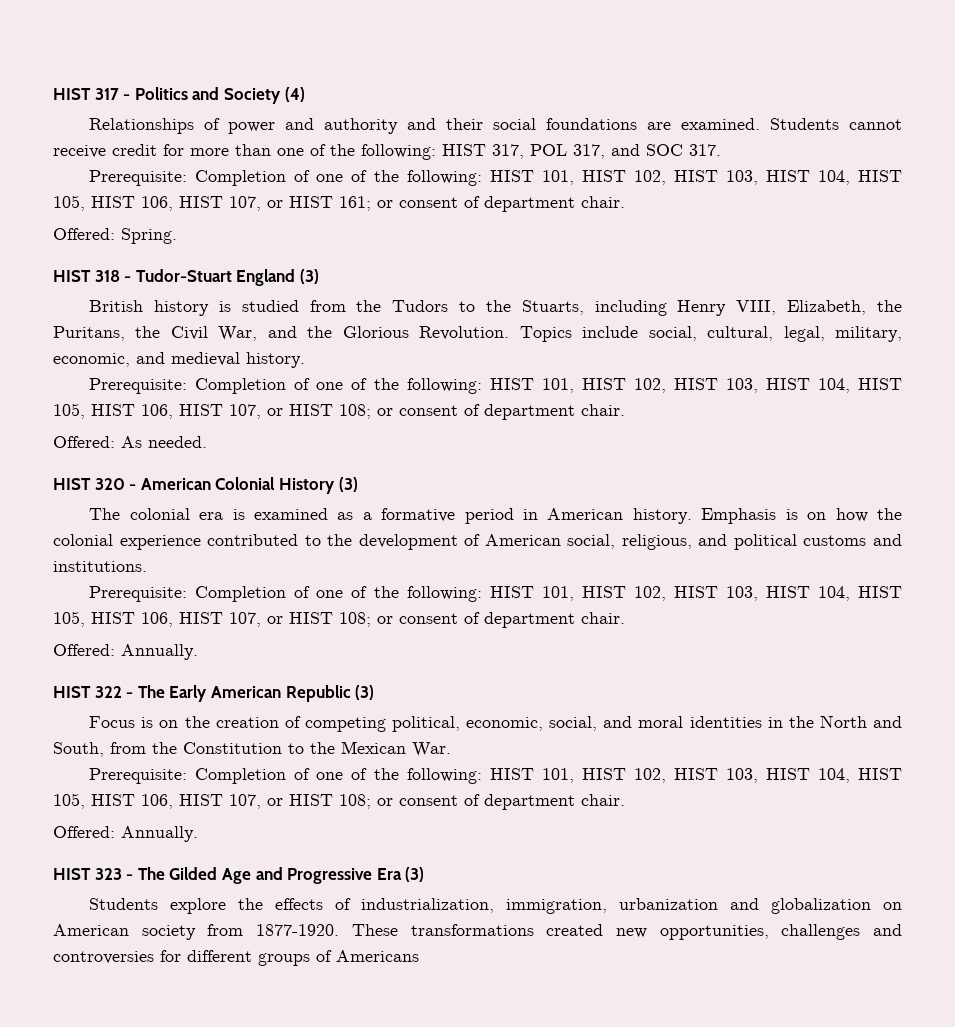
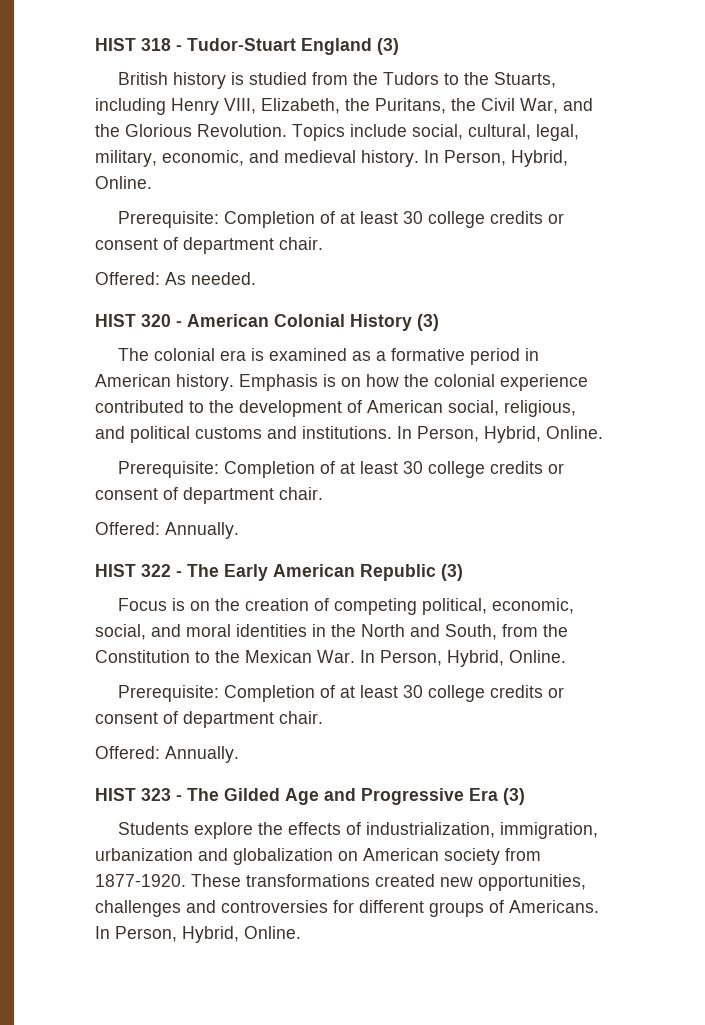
[53,87,305,104] [89,118,903,134] [53,144,721,160] [89,170,903,186] [53,195,625,212] [53,228,177,244] [53,270,91,282] HIST 317 - Politics and Society (4) // Relationships of power and authority and their social foundations are examined. Students cannot receive credit for more than one of the following: HIST 317, POL 317, and SOC 317. // Prerequisite: Completion of one of the following: HIST 101, HIST 102, HIST 103, HIST 104, HIST 105, HIST 106, HIST 107, or HIST 161; or consent of department chair. // Offered: Spring. // HIST -> [95,38,136,51] HIST
[89,378,903,394] [53,403,371,419] // Prerequisite: Completion of one of the following: HIST 101, HIST 102, HIST 103, HIST 104, HIST 105, HIST 106, HIST 107, or HIST 108; -> [424,150,568,167] [95,176,152,189] [117,211,543,228] In Person, Hybrid, Online. // Prerequisite: Completion of at least 30 college credits
[89,586,903,602] [53,611,371,627] // Prerequisite: Completion of one of the following: HIST 101, HIST 102, HIST 103, HIST 104, HIST 105, HIST 106, HIST 107, or HIST 108; -> [397,426,603,443] [117,461,543,478] In Person, Hybrid, Online. // Prerequisite: Completion of at least 30 college credits
[89,768,903,784] [53,793,371,809] // Prerequisite: Completion of one of the following: HIST 101, HIST 102, HIST 103, HIST 104, HIST 105, HIST 106, HIST 107, or HIST 108; -> [360,650,566,667] [117,685,543,702] In Person, Hybrid, Online. // Prerequisite: Completion of at least 30 college credits
[336,950,419,962] Americans -> [509,900,599,913] [95,926,301,943] Americans. In Person, Hybrid, Online.

